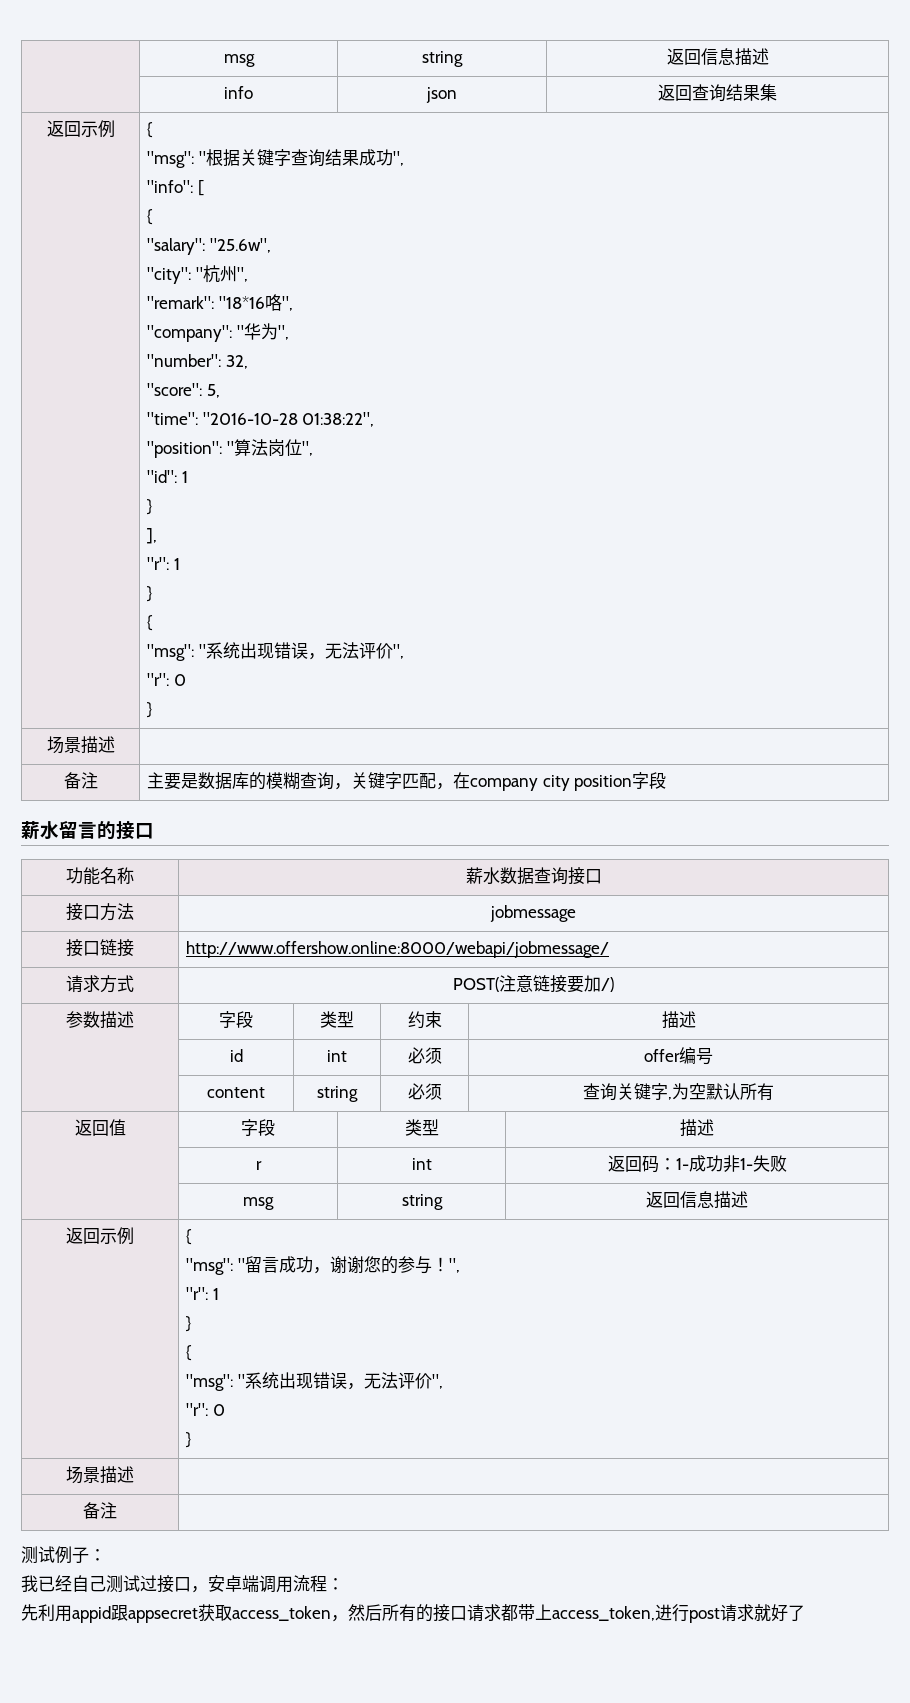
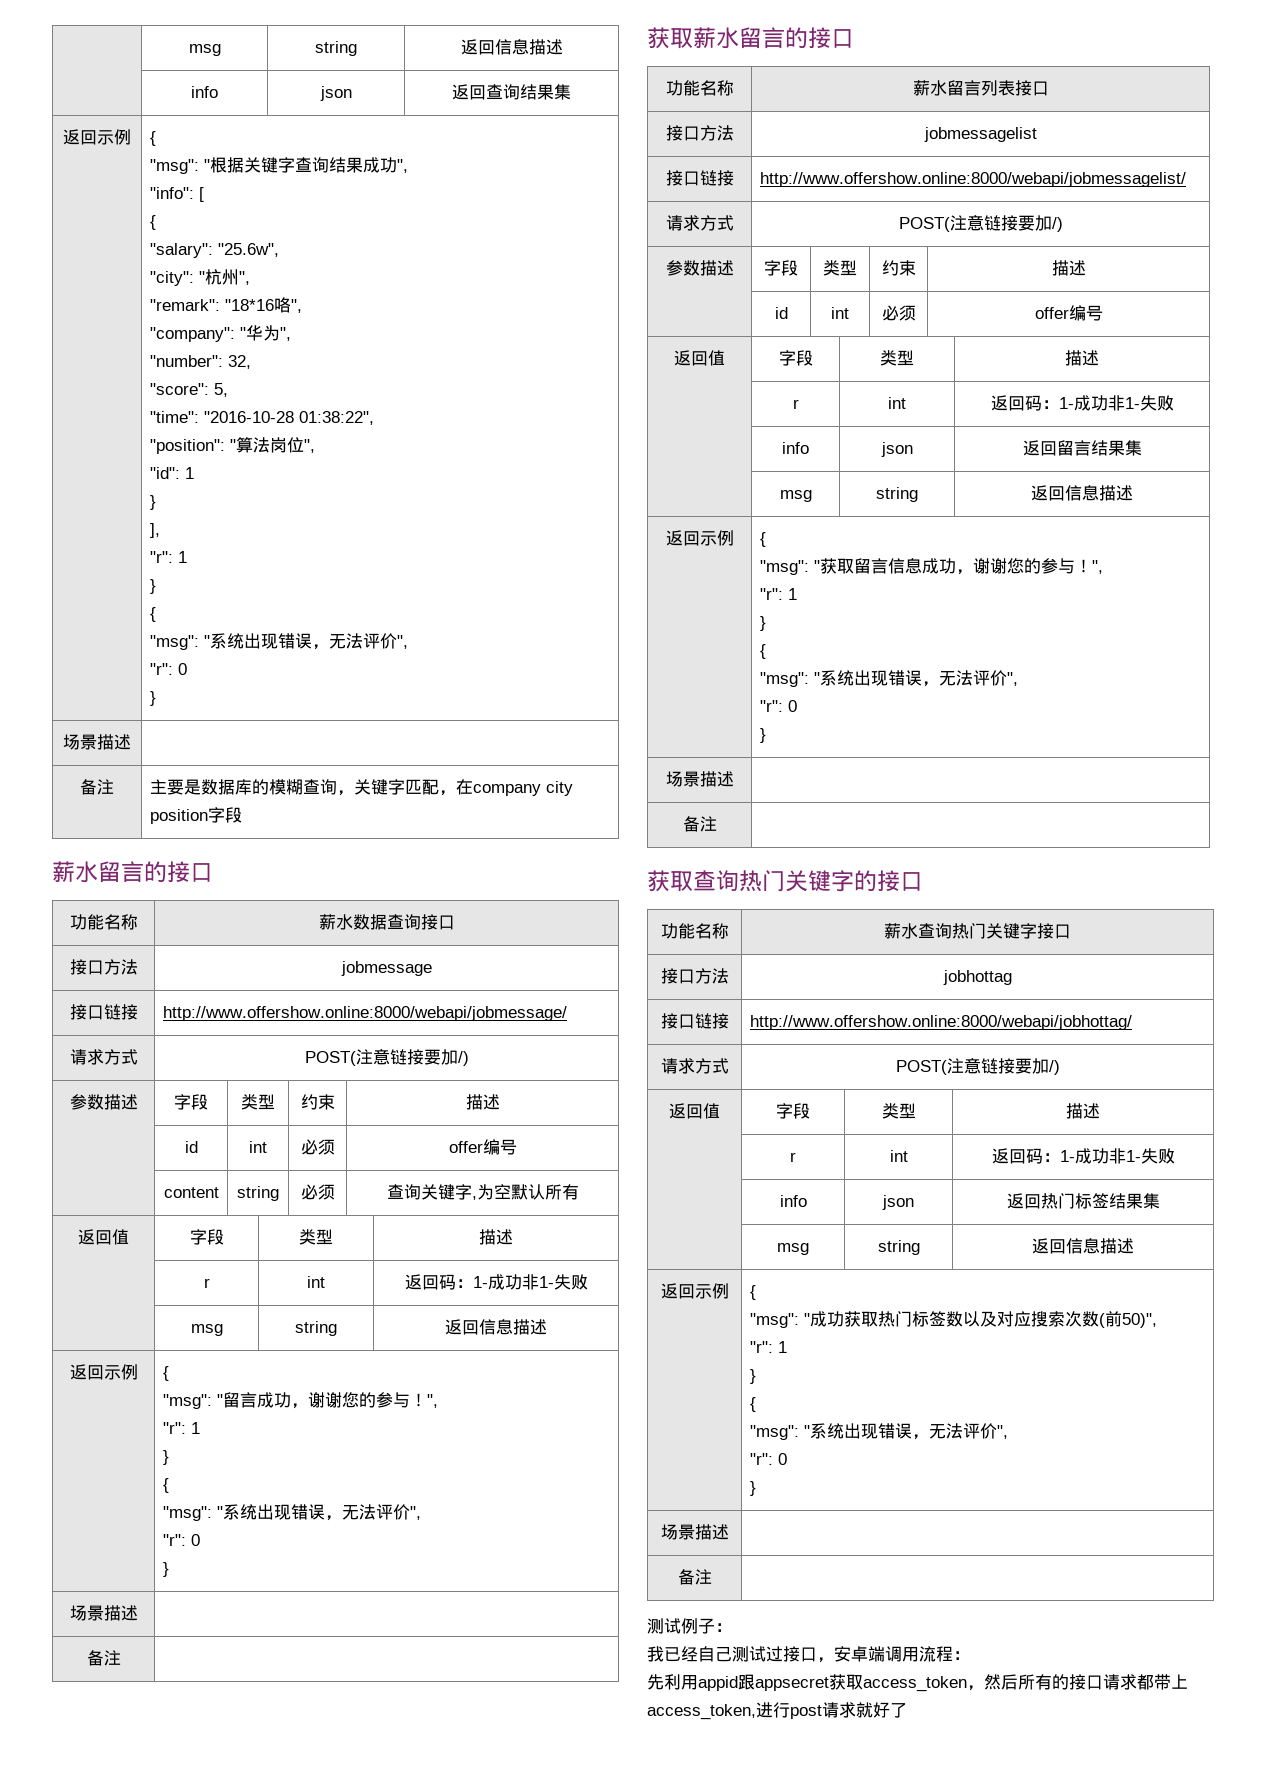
(117, 1510) none -> [647,27,854,49] [665,80,734,96] [912,80,1049,96] [665,125,734,141] [923,127,1037,142] [665,170,734,186] [759,172,1186,187] [665,215,734,231] [898,215,1063,232] [665,260,734,276] [764,260,798,276] [823,260,857,276] [881,260,916,276] [1051,260,1086,276] [774,307,788,319] [831,307,849,319] [881,305,916,321] [1034,305,1103,321] [674,350,725,366] [778,350,813,366] [880,350,914,366] [1065,350,1099,366] [792,399,799,409] [888,397,906,409] [990,395,1174,411] [782,442,809,454] [880,442,913,457] [1022,440,1142,456] [779,490,812,502] [876,487,918,502] [1031,485,1133,501] [665,530,734,546] [759,532,766,547] [759,558,1103,575] [759,588,797,600] [759,616,766,631] [759,644,766,659] [759,670,1018,687] [759,700,797,712] [759,728,766,743] [665,771,734,787] [682,816,717,832] [647,870,923,892] [660,923,729,939] [884,923,1071,939] [660,968,729,984] [942,970,1012,985] [660,1013,729,1029] [749,1015,1132,1030] [660,1058,729,1074] [895,1058,1060,1075] [669,1103,720,1119] [776,1103,810,1119] [881,1103,916,1119] [1066,1103,1100,1119] [790,1152,796,1162] [889,1150,908,1162] [991,1148,1175,1164] [779,1195,807,1207] [882,1195,914,1210] [1006,1193,1160,1209] [777,1243,809,1255] [877,1240,920,1255] [1032,1238,1134,1254] [660,1283,729,1299] [749,1285,756,1300] [749,1311,1157,1328] [749,1341,787,1353] [749,1369,756,1384] [749,1397,756,1412] [749,1423,1008,1440] [749,1453,787,1465] [749,1481,756,1496] [660,1524,729,1540] [677,1569,712,1585] // 获取薪水留言的接口 // 功能名称 | 薪水留言列表接口 // 接口方法 | jobmessagelist // 接口链接 | http://www.offershow.online:8000/webapi/jobmessagelist/ // 请求方式 | POST(注意链接要加/) // 参数描述 | 字段 | 类型 | 约束 | 描述 // | id | int | 必须 | offer编号 // 返回值 | 字段 | 类型 | 描述 // | r | int | 返回码：1-成功非1-失败 // | info | json | 返回留言结果集 // | msg | string | 返回信息描述 // 返回示例 | { // "msg": "获取留言信息成功，谢谢您的参与！", // "r": 1 // } // { // "msg": "系统出现错误，无法评价", // "r": 0 // } // 场景描述 | // 备注 | // 获取查询热门关键字的接口 // 功能名称 | 薪水查询热门关键字接口 // 接口方法 | jobhottag // 接口链接 | http://www.offershow.online:8000/webapi/jobhottag/ // 请求方式 | POST(注意链接要加/) // 返回值 | 字段 | 类型 | 描述 // | r | int | 返回码：1-成功非1-失败 // | info | json | 返回热门标签结果集 // | msg | string | 返回信息描述 // 返回示例 | { // "msg": "成功获取热门标签数以及对应搜索次数(前50)", // "r": 1 // } // { // "msg": "系统出现错误，无法评价", // "r": 0 // } // 场景描述 | // 备注 |

